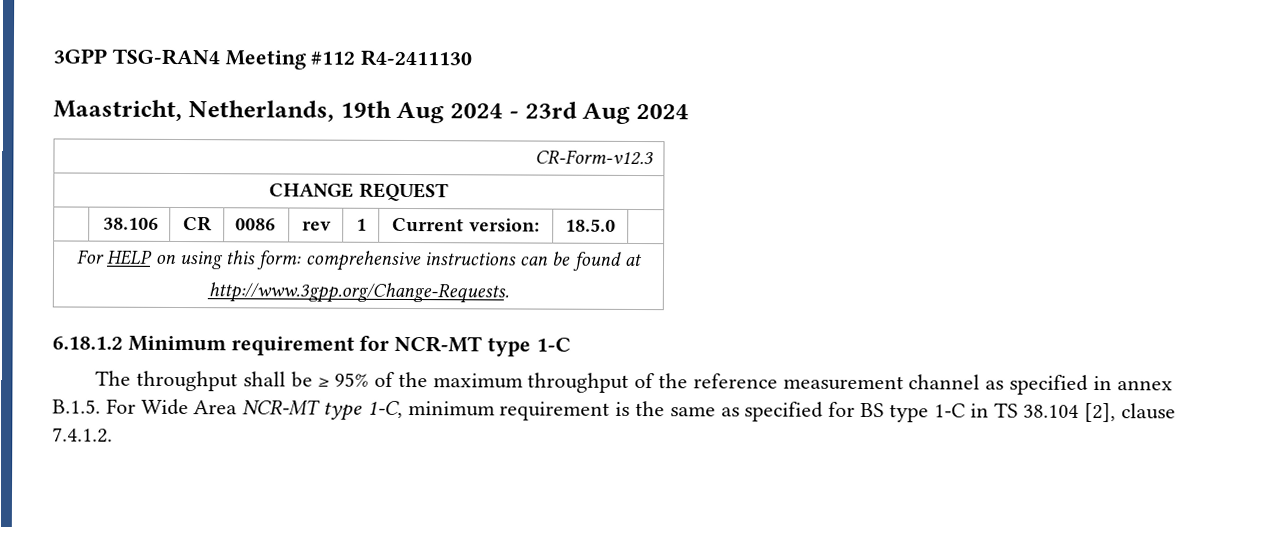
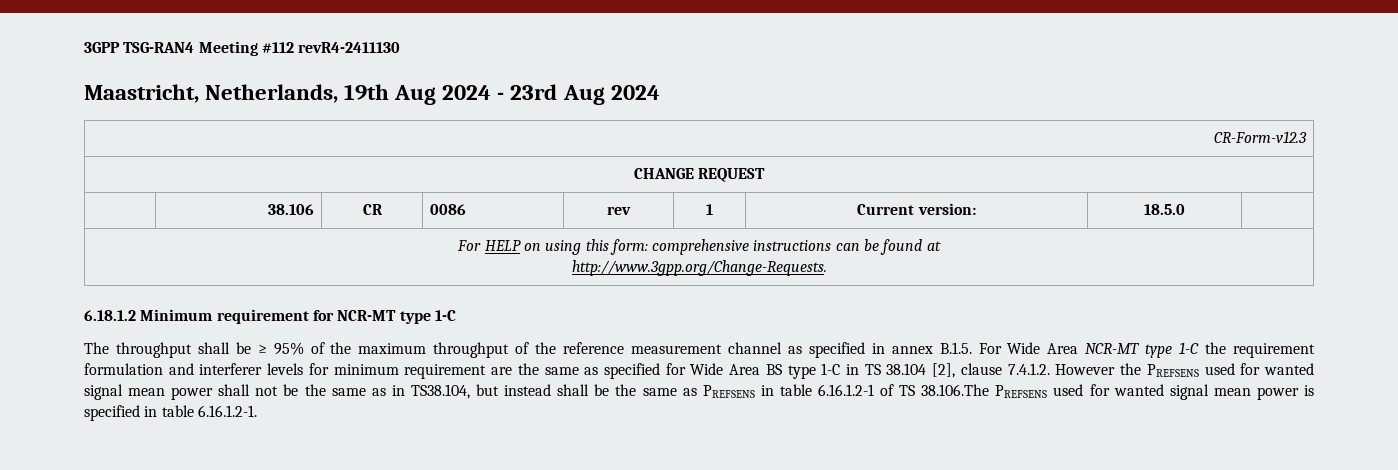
[360,49,473,67] R4-2411130 -> [298,42,401,53] revR4-2411130
[366,400,403,418] 1-C, -> [1179,342,1316,358] [84,363,329,375] 1-C the requirement formulation and interferer levels for
[615,401,631,416] is -> [491,367,513,375] are
(856, 409) none -> [690,363,761,375] Wide Area
(113, 435) none -> [1055,363,1315,377] [84,384,1314,400] [84,405,257,421] However the PREFSENS used for wanted signal mean power shall not be the same as in TS38.104, but instead shall be the same as PREFSENS in table 6.16.1.2-1 of TS 38.106.The PREFSENS used for wanted signal mean power is specified in table 6.16.1.2-1.

